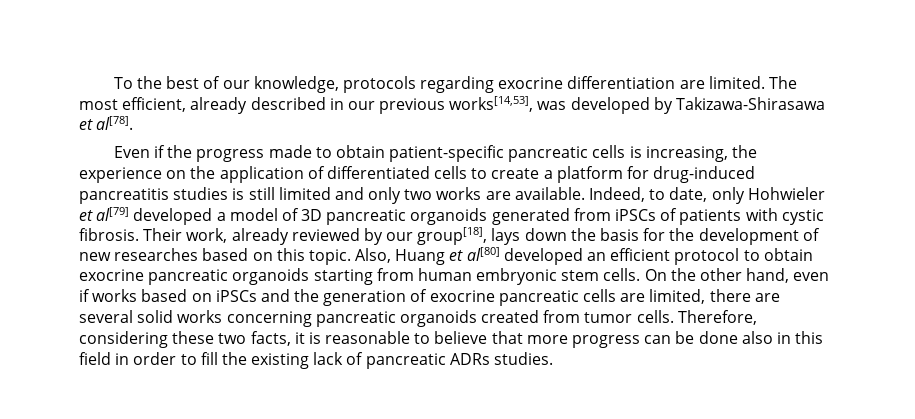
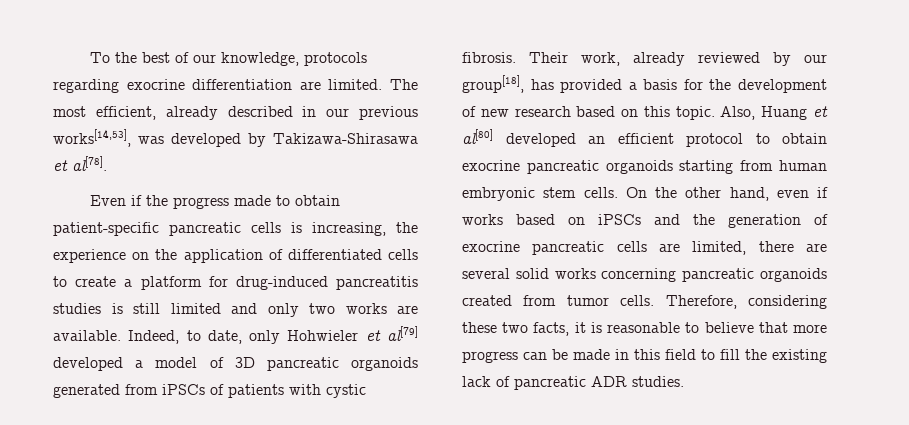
[491,228,596,245] lays down the -> [530,79,637,93] has provided a
[114,248,199,261] researches -> [514,106,571,117] research
[698,331,773,344] done also -> [573,349,610,360] made
[115,352,177,365] in order -> (696, 354) none
[449,353,490,365] ADRs -> [591,376,627,387] ADR

